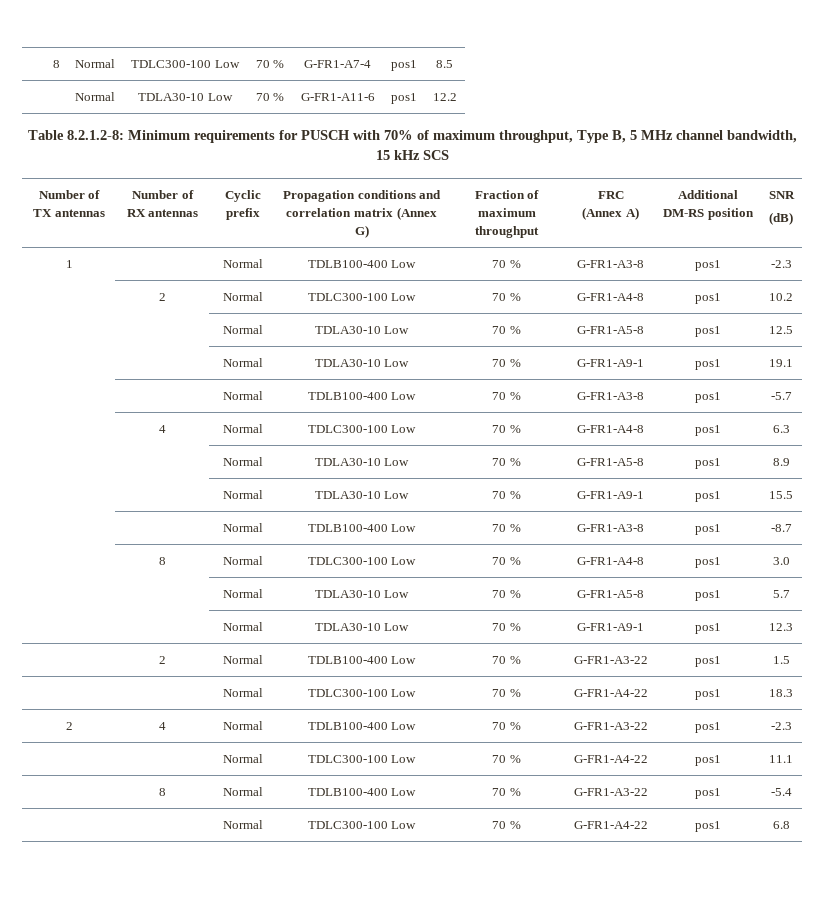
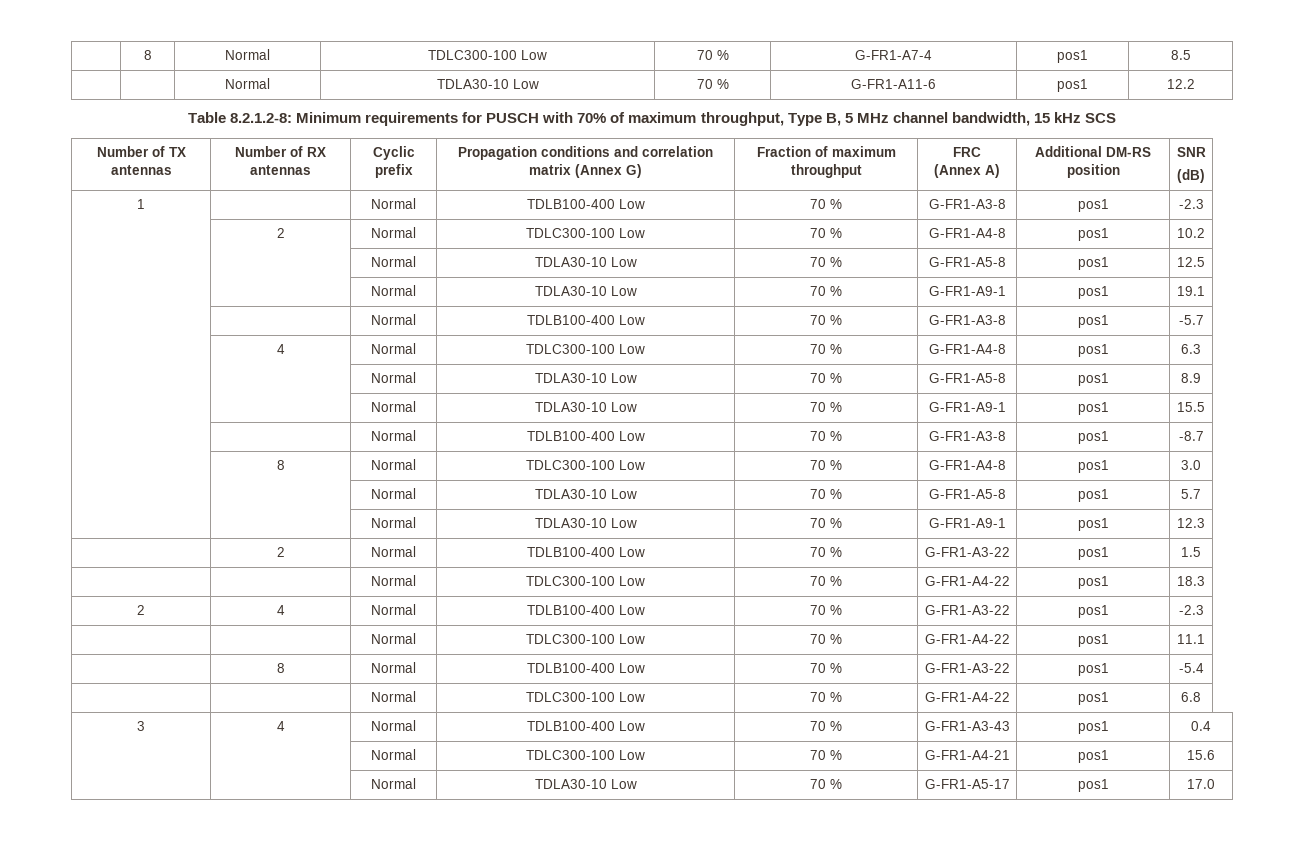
(790, 825) none -> [137,721,145,731] [276,721,285,731] [371,720,416,731] [526,721,645,731] [810,721,842,731] [924,721,1010,731] [1077,721,1109,734] [1191,721,1211,731] [371,749,416,760] [526,750,645,760] [810,750,842,760] [924,750,1010,760] [1077,750,1109,763] [1187,750,1215,760] [371,778,416,789] [534,779,637,789] [810,779,842,789] [924,779,1010,789] [1077,779,1109,792] [1187,779,1215,789] // 3 | 4 | Normal | TDLB100-400 Low | 70 % | G-FR1-A3-43 | pos1 | 0.4 // | | Normal | TDLC300-100 Low | 70 % | G-FR1-A4-21 | pos1 | 15.6 // | | Normal | TDLA30-10 Low | 70 % | G-FR1-A5-17 | pos1 | 17.0

